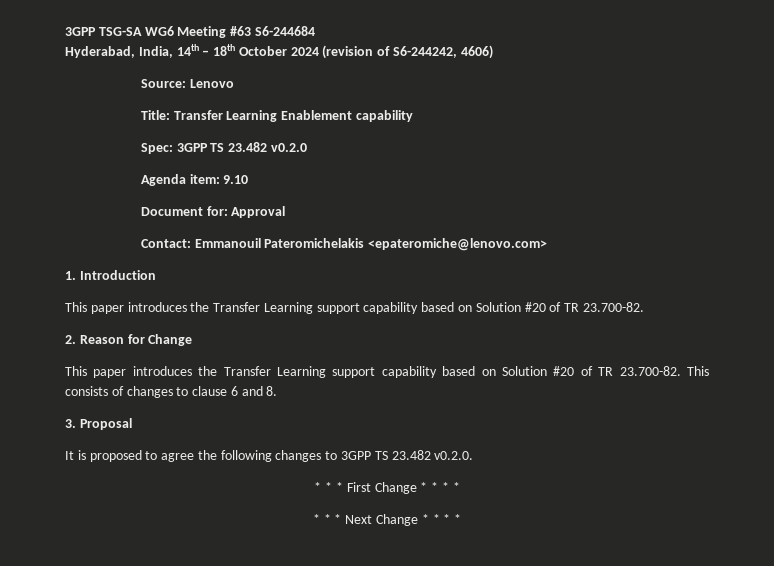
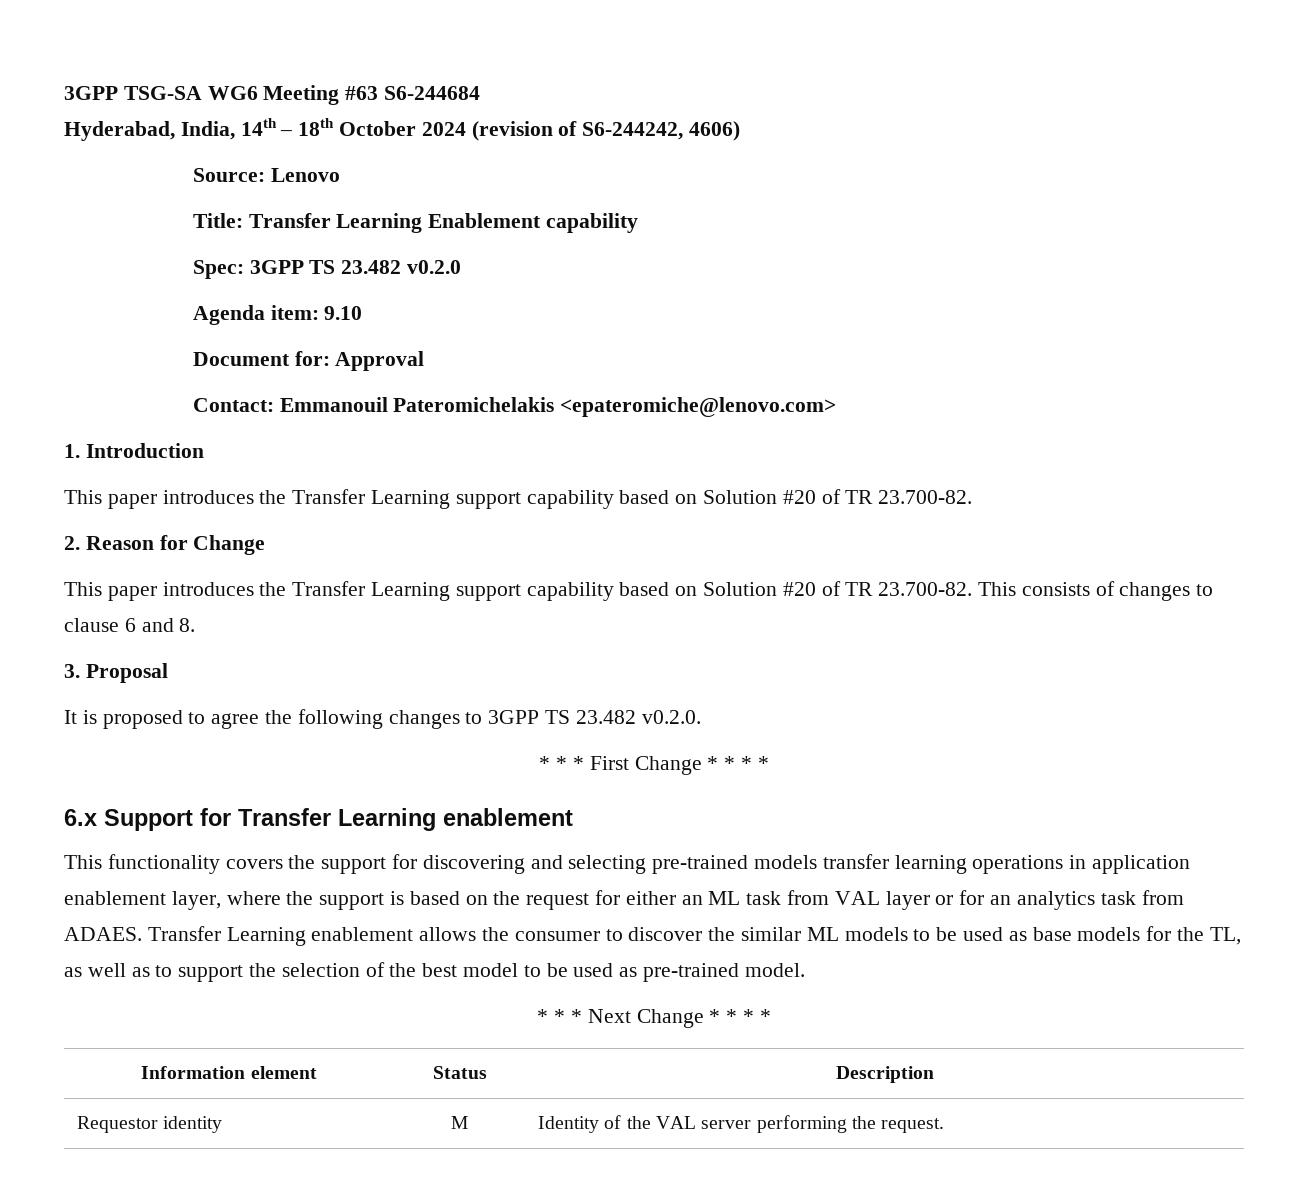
(460, 487) none -> [64,808,573,831] [64,854,1191,874] [64,890,1184,910] [64,926,1241,946] [64,962,805,982] // 6.x Support for Transfer Learning enablement // This functionality covers the support for discovering and selecting pre-trained models transfer learning operations in application enablement layer, where the support is based on the request for either an ML task from VAL layer or for an analytics task from ADAES. Transfer Learning enablement allows the consumer to discover the similar ML models to be used as base models for the TL, as well as to support the selection of the best model to be used as pre-trained model.
(462, 519) none -> [141,1066,317,1079] [432,1066,487,1079] [835,1066,934,1083] [77,1116,223,1133] [451,1116,469,1129] [538,1115,945,1133] // Information element | Status | Description // Requestor identity | M | Identity of the VAL server performing the request.

